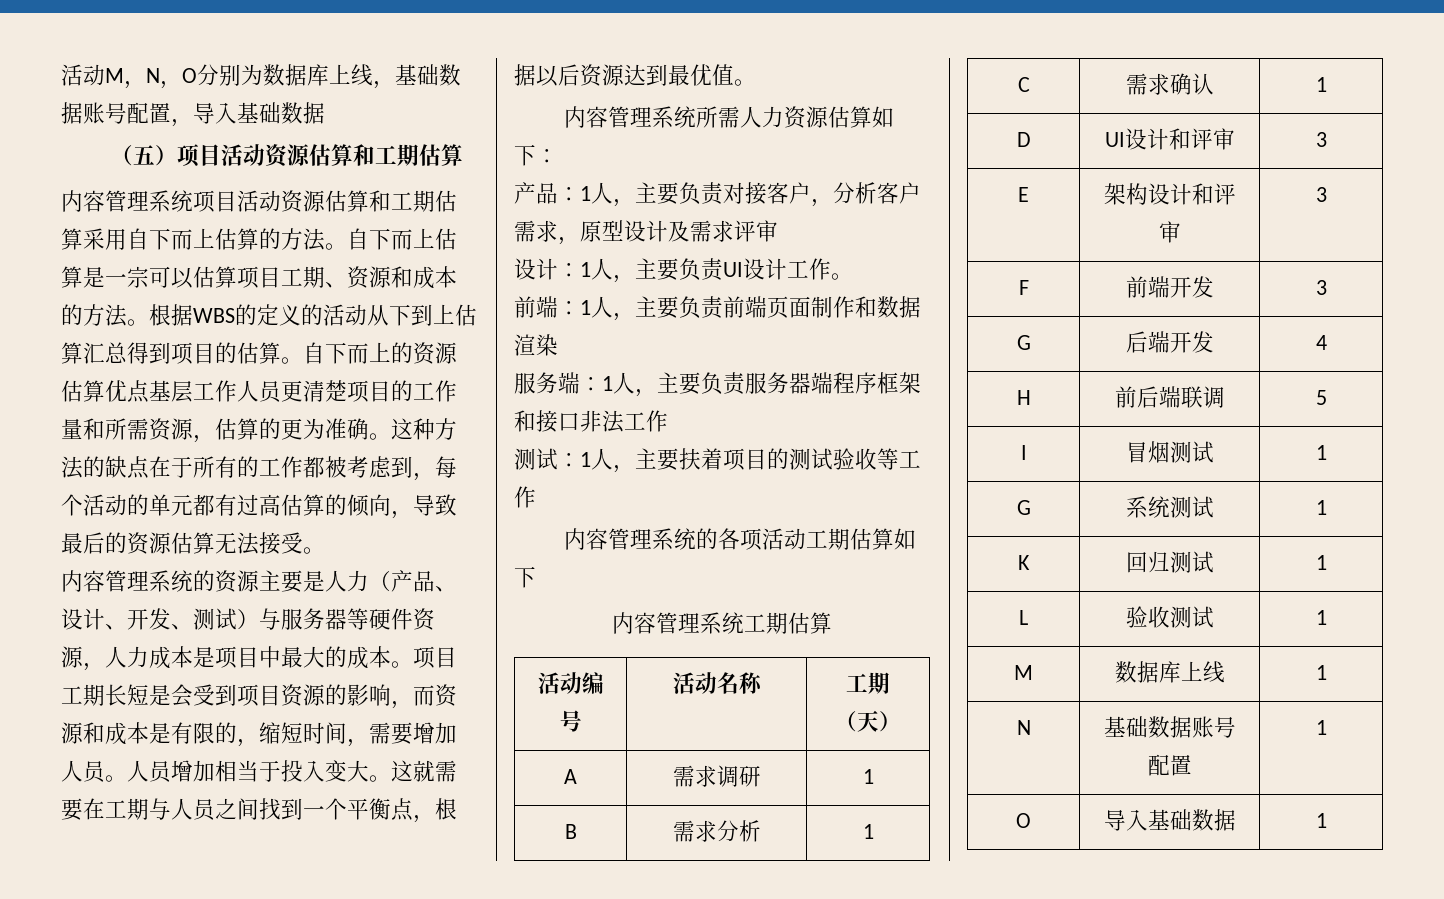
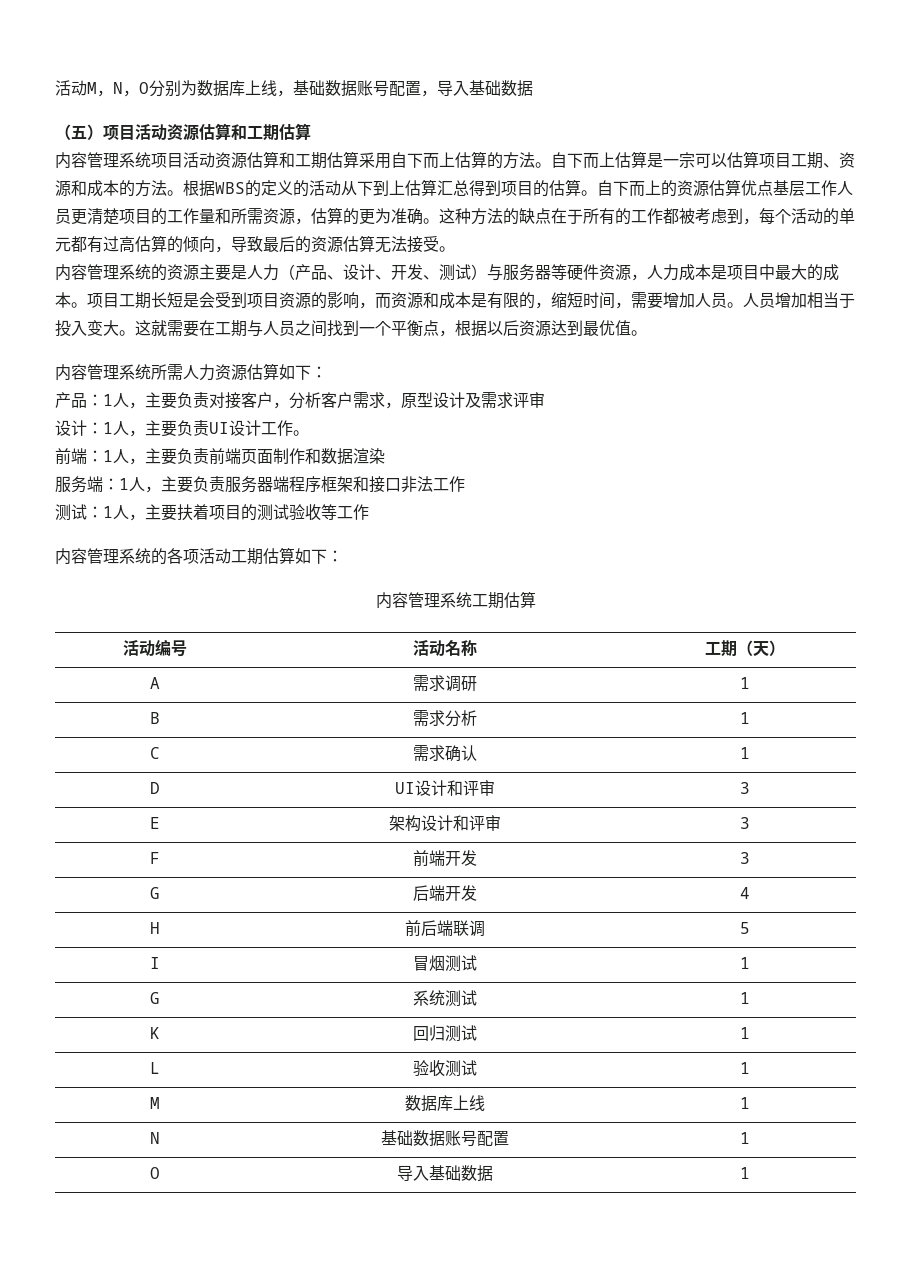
(536, 577) none -> [327,550,343,562] ：

